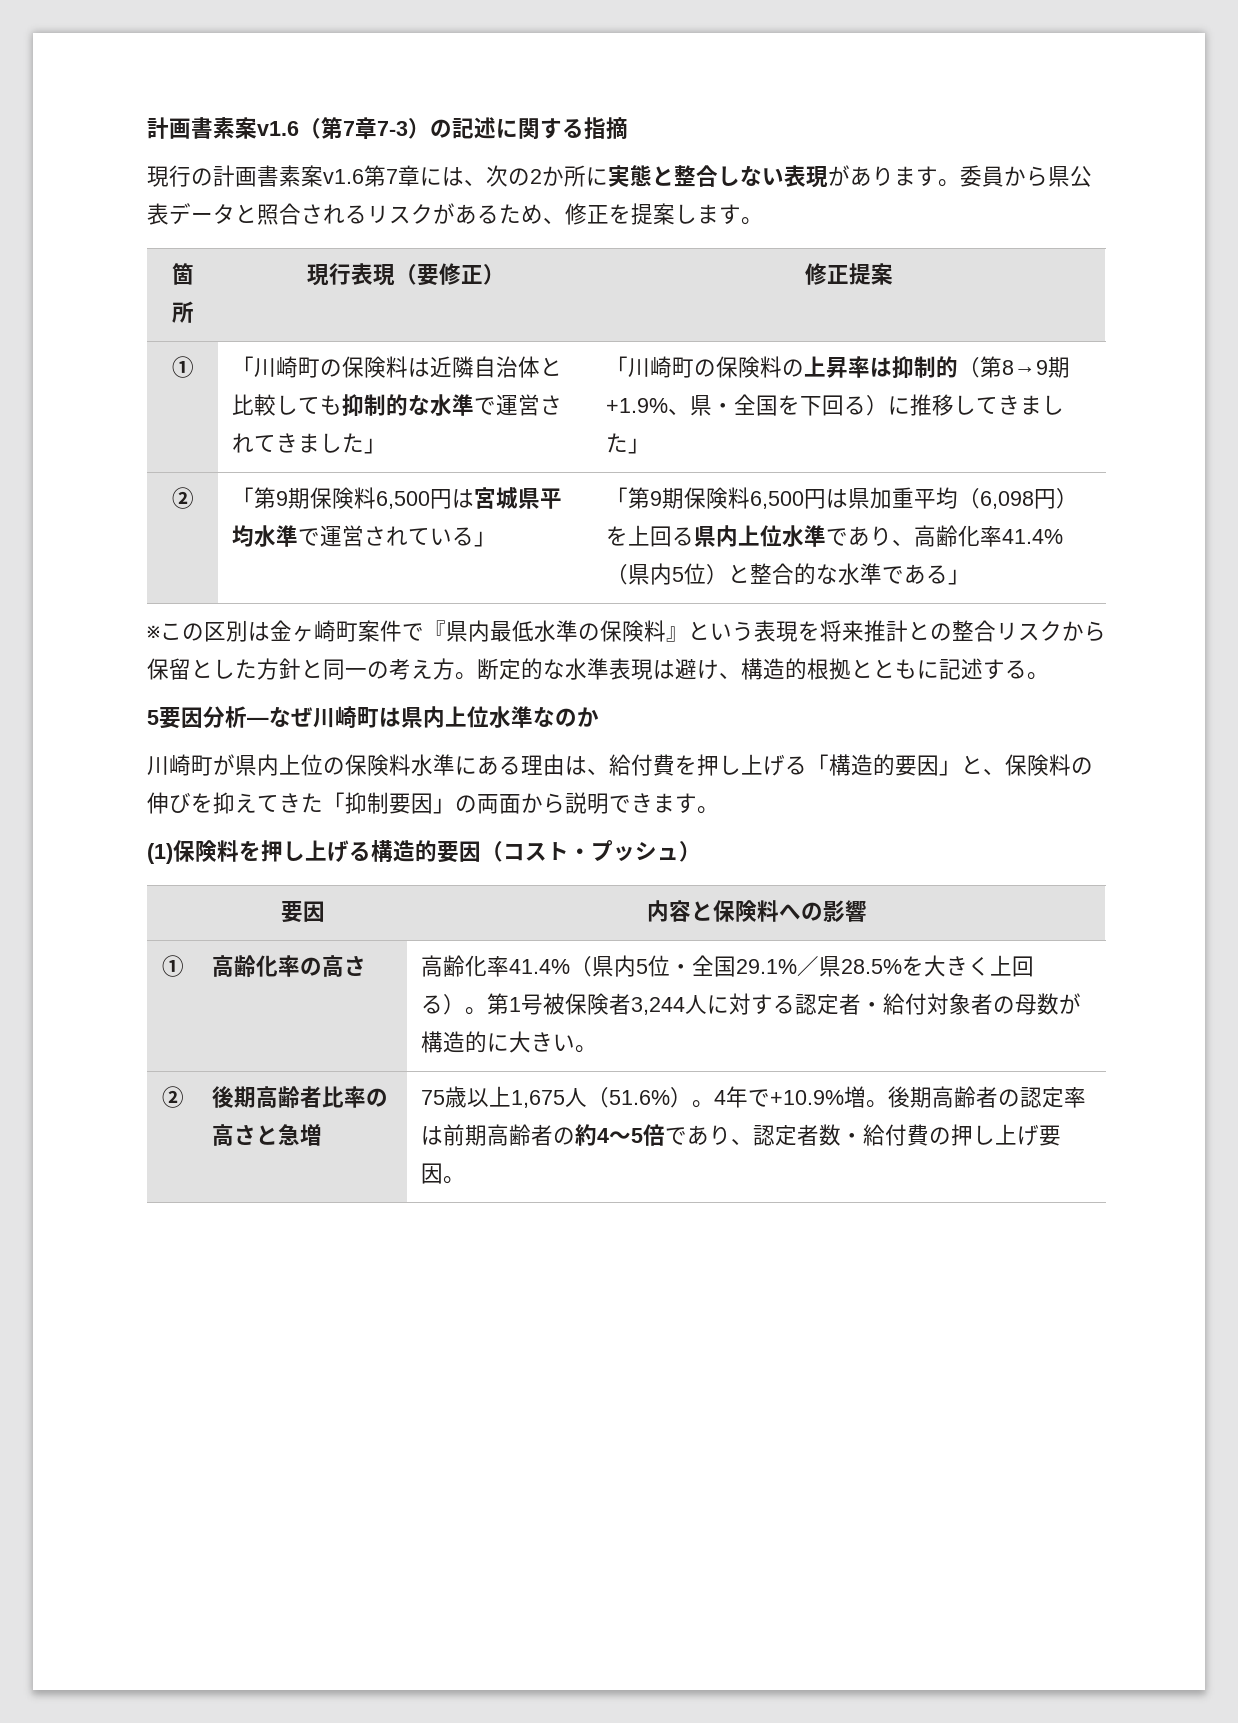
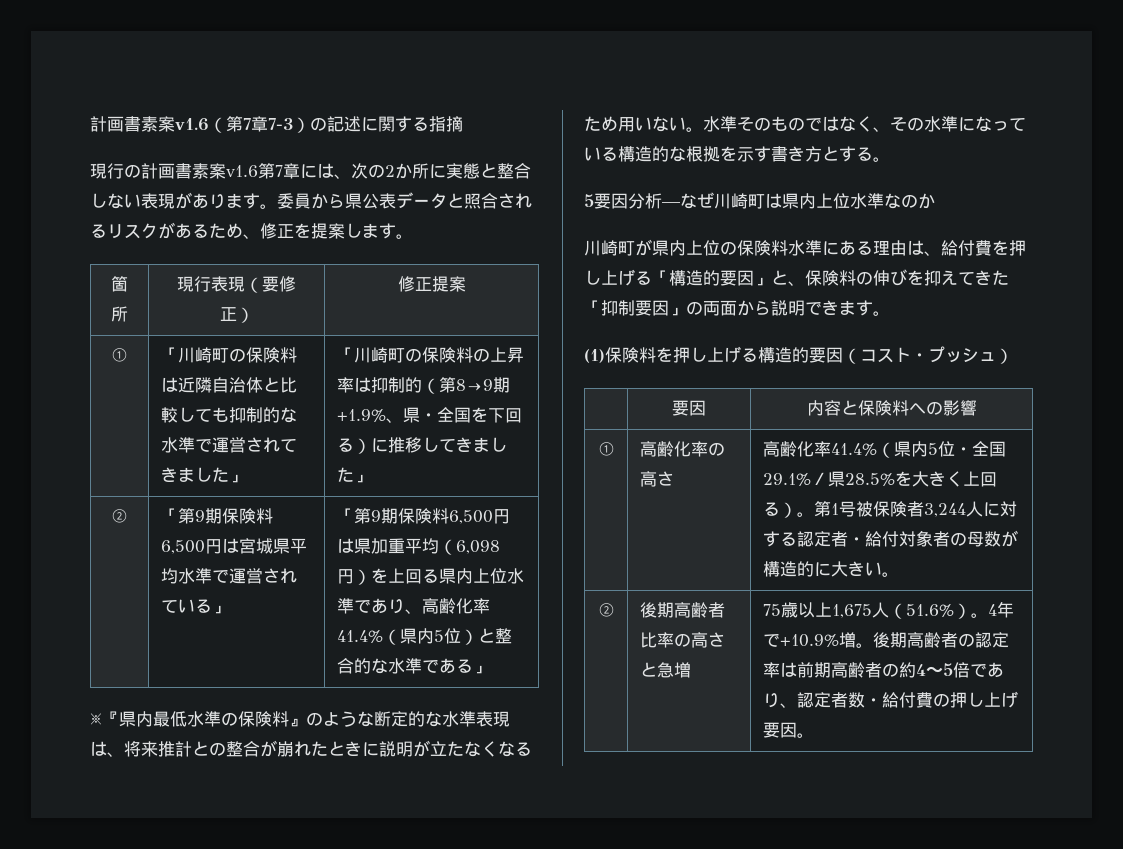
[160,620,424,642] この区別は金ヶ崎町案件で -> (102, 719) none
[688,620,1106,642] [147,658,477,680] という表現を将来推計との整合リスクから保留とした方針と同一の考え方。 -> [306,711,374,727] のような
[675,658,983,680] 避け、構造的根拠とともに記述 -> [107,740,532,757] [584,116,1026,132] [584,146,839,162] 、将来推計との整合が崩れたときに説明が立たなくなるため用いない。水準そのものではなく、その水準になっている構造的な根拠を示す書き方と

